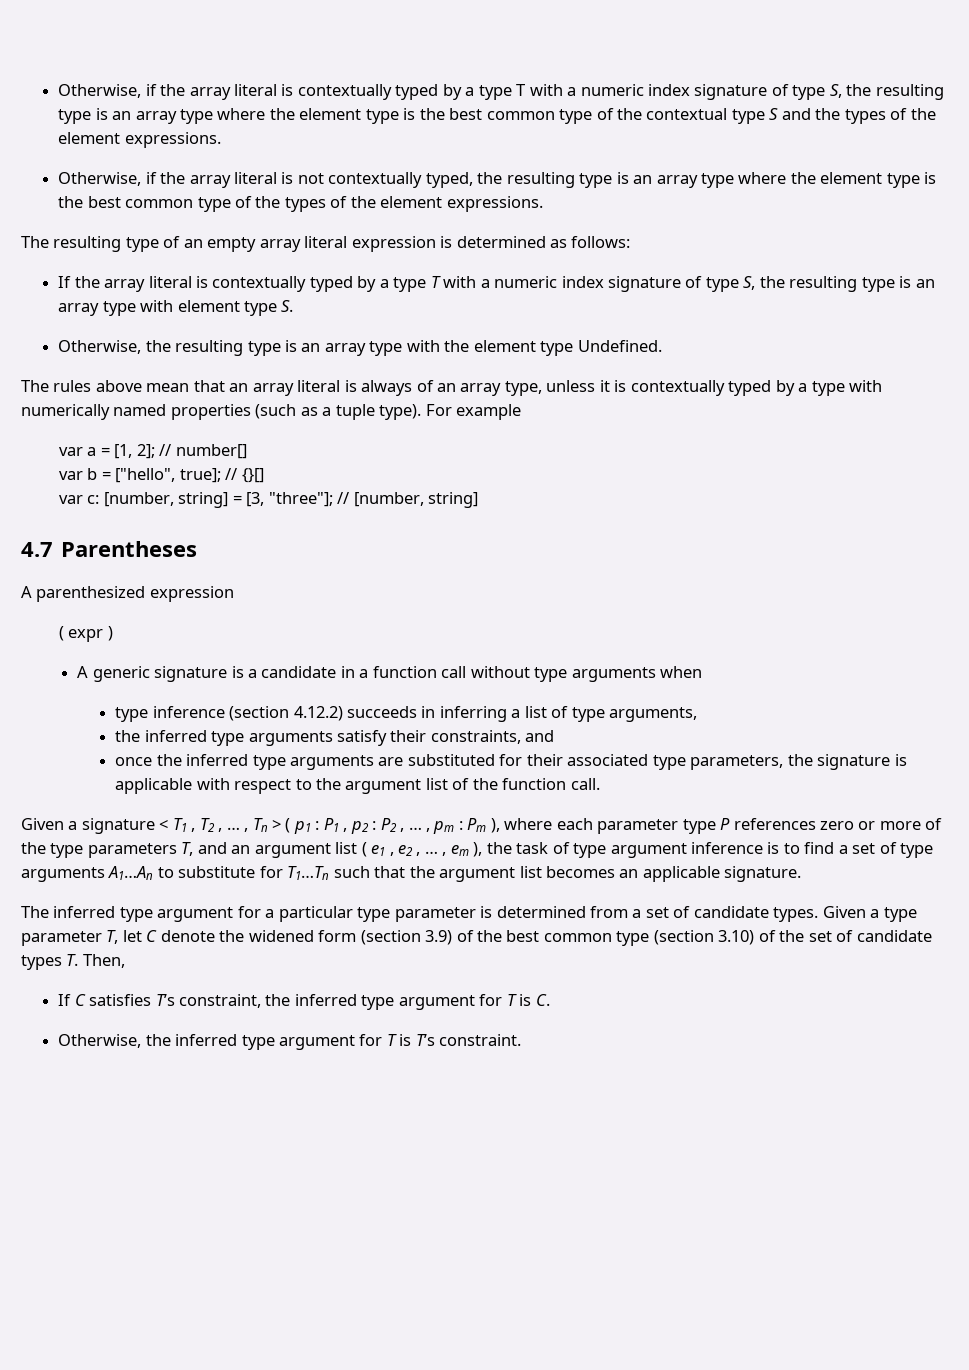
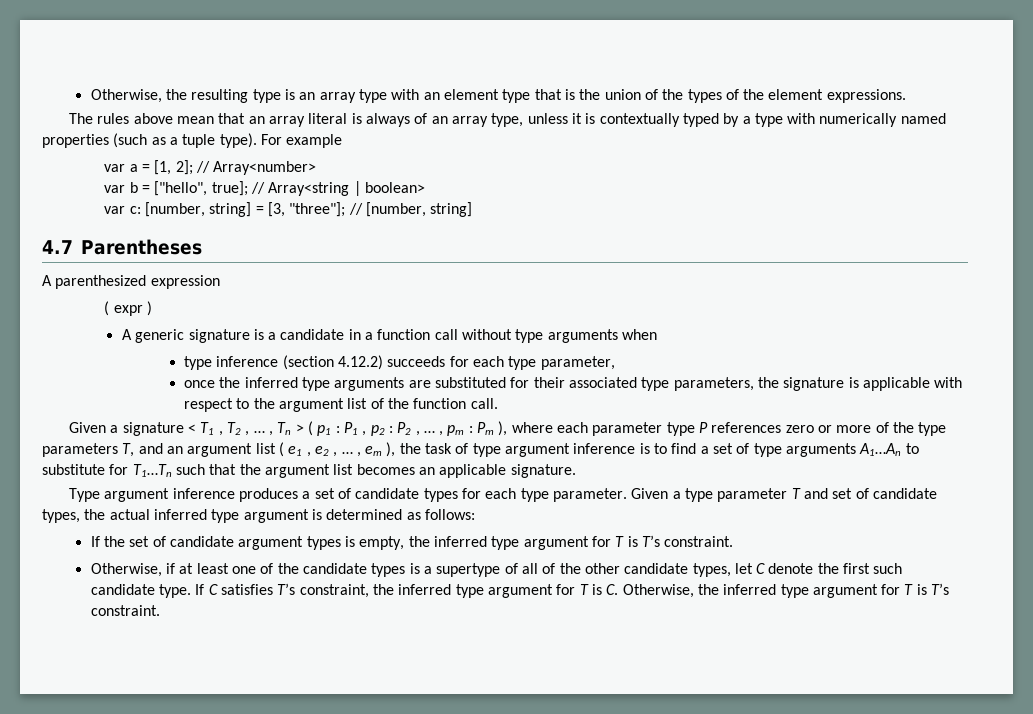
[58,84,944,100] [58,108,936,124] [58,132,221,148] [58,172,937,188] [58,196,543,212] [21,236,631,252] [58,276,935,292] [58,300,294,316] [58,340,662,356] Otherwise, if the array literal is contextually typed by a type T with a numeric index signature of type S, the resulting type is an array type where the element type is the best common type of the contextual type S and the types of the element expressions. // Otherwise, if the array literal is not contextually typed, the resulting type is an array type where the element type is the best common type of the types of the element expressions. // The resulting type of an empty array literal expression is determined as follows: // If the array literal is contextually typed by a type T with a numeric index signature of type S, the resulting type is an array type with element type S. // Otherwise, the resulting type is an array type with the element type Undefined. -> [90,89,906,103] Otherwise, the resulting type is an array type with an element type that is the union of the types of the element expressions.
[175,444,247,459] number[] -> [213,161,317,175] Array<number>
[241,468,264,483] {}[] -> [268,181,425,196] Array<string | boolean>
[421,706,698,722] [115,730,555,746] in inferring a list of type arguments, // the inferred type arguments satisfy their constraints, and -> [449,356,615,370] for each type parameter,
[21,906,917,922] [21,930,932,946] [21,954,125,970] The inferred type argument for a particular type parameter is determined from a set of candidate types. Given a type parameter T, let C denote the widened form (section 3.9) of the best common type (section 3.10) of the set of candidate types T. Then, // -> [69,488,937,502] [42,509,475,523] [90,535,734,550] [90,563,903,577] [90,584,192,598] Type argument inference produces a set of candidate types for each type parameter. Given a type parameter T and set of candidate types, the actual inferred type argument is determined as follows: // If the set of candidate argument types is empty, the inferred type argument for T is T’s constraint. // Otherwise, if at least one of the candidate types is a supertype of all of the other candidate types, let C denote the first such candidate type.
(550, 1000) // -> (619, 589) none

